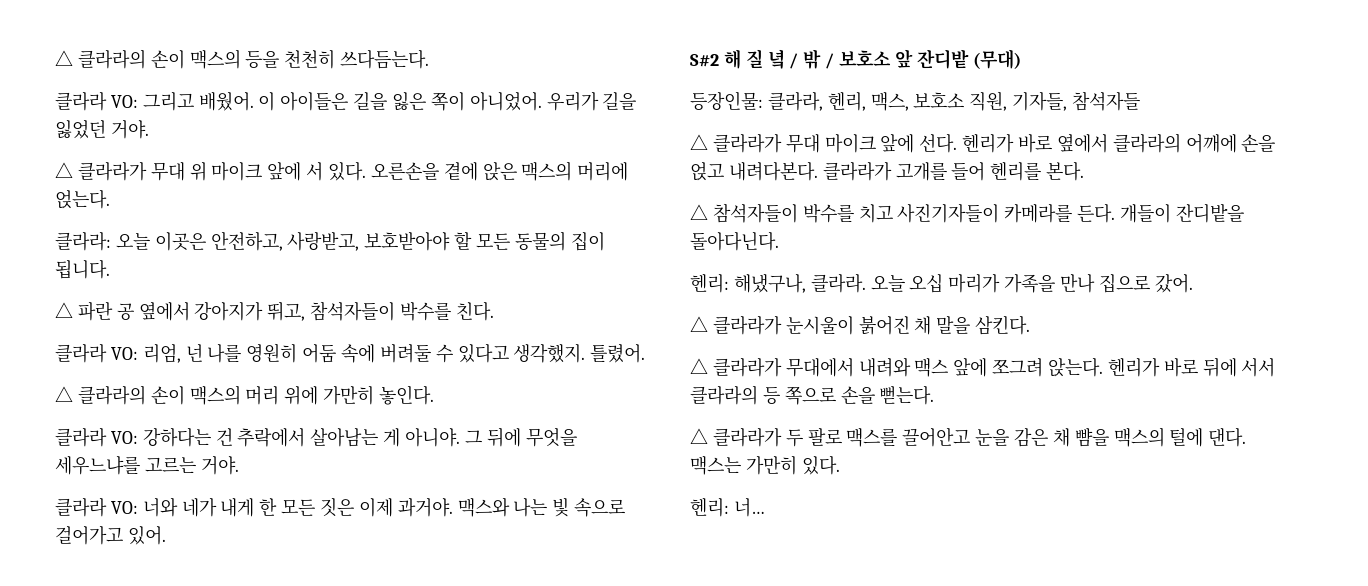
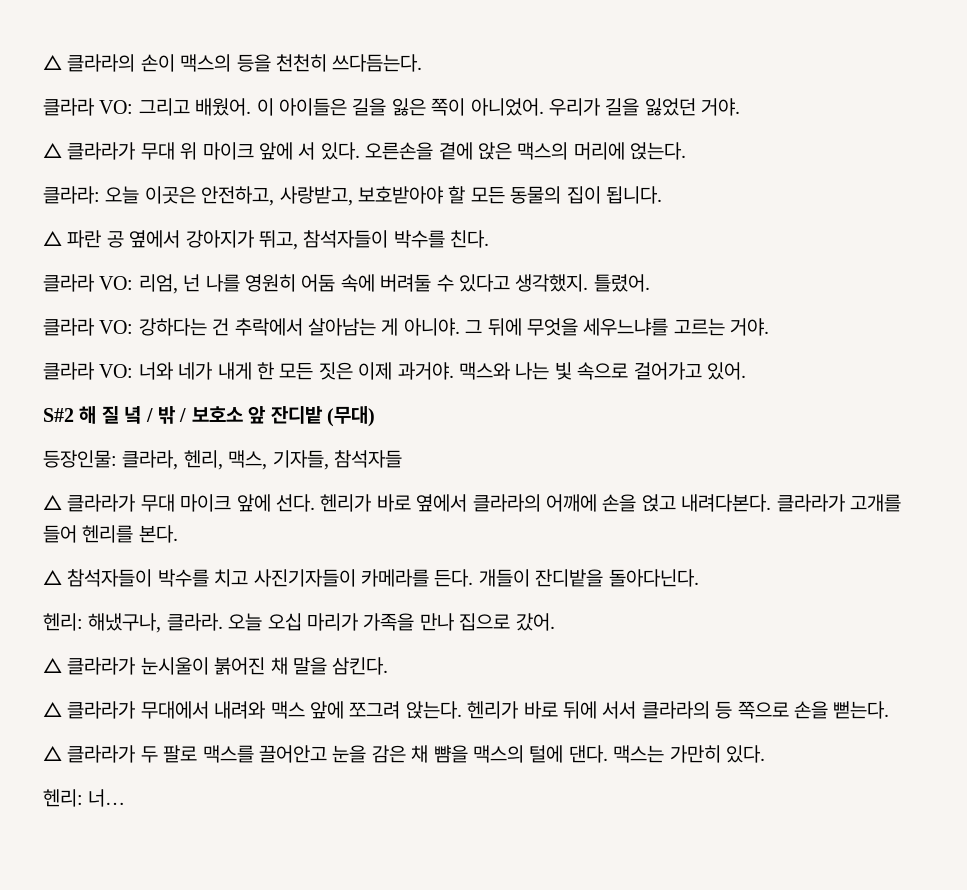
[55,385,435,405] // △ 클라라의 손이 맥스의 머리 위에 가만히 놓인다. -> (650, 283) none
[913,91,1008,111] 보호소 직원, -> (268, 460) none

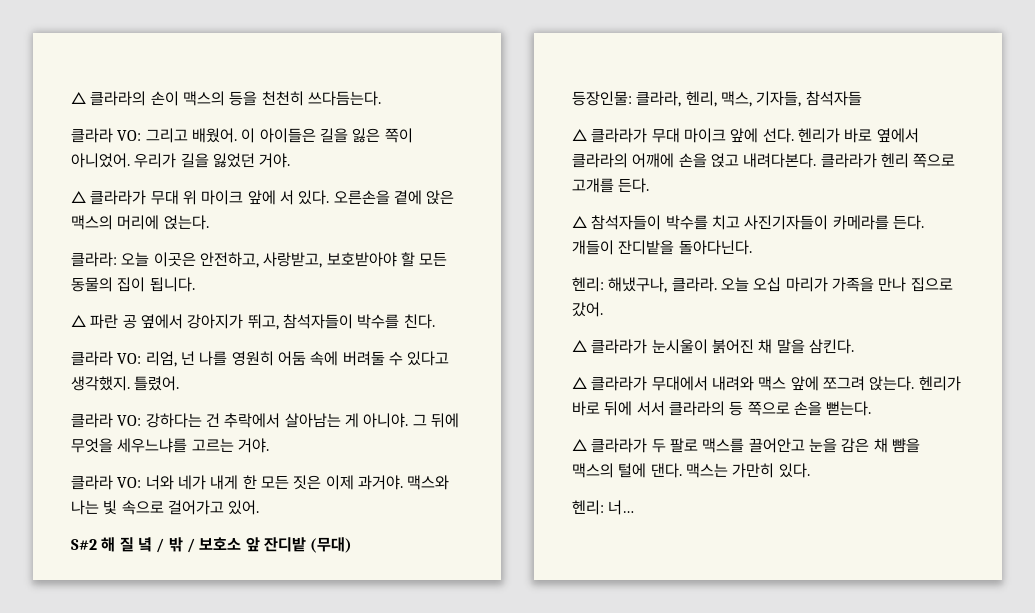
[849,494,901,512] [43,525,178,543] 고개를 들어 헨리를 본다. -> [880,153,956,168] [572,178,650,193] 헨리 쪽으로 고개를 든다.

